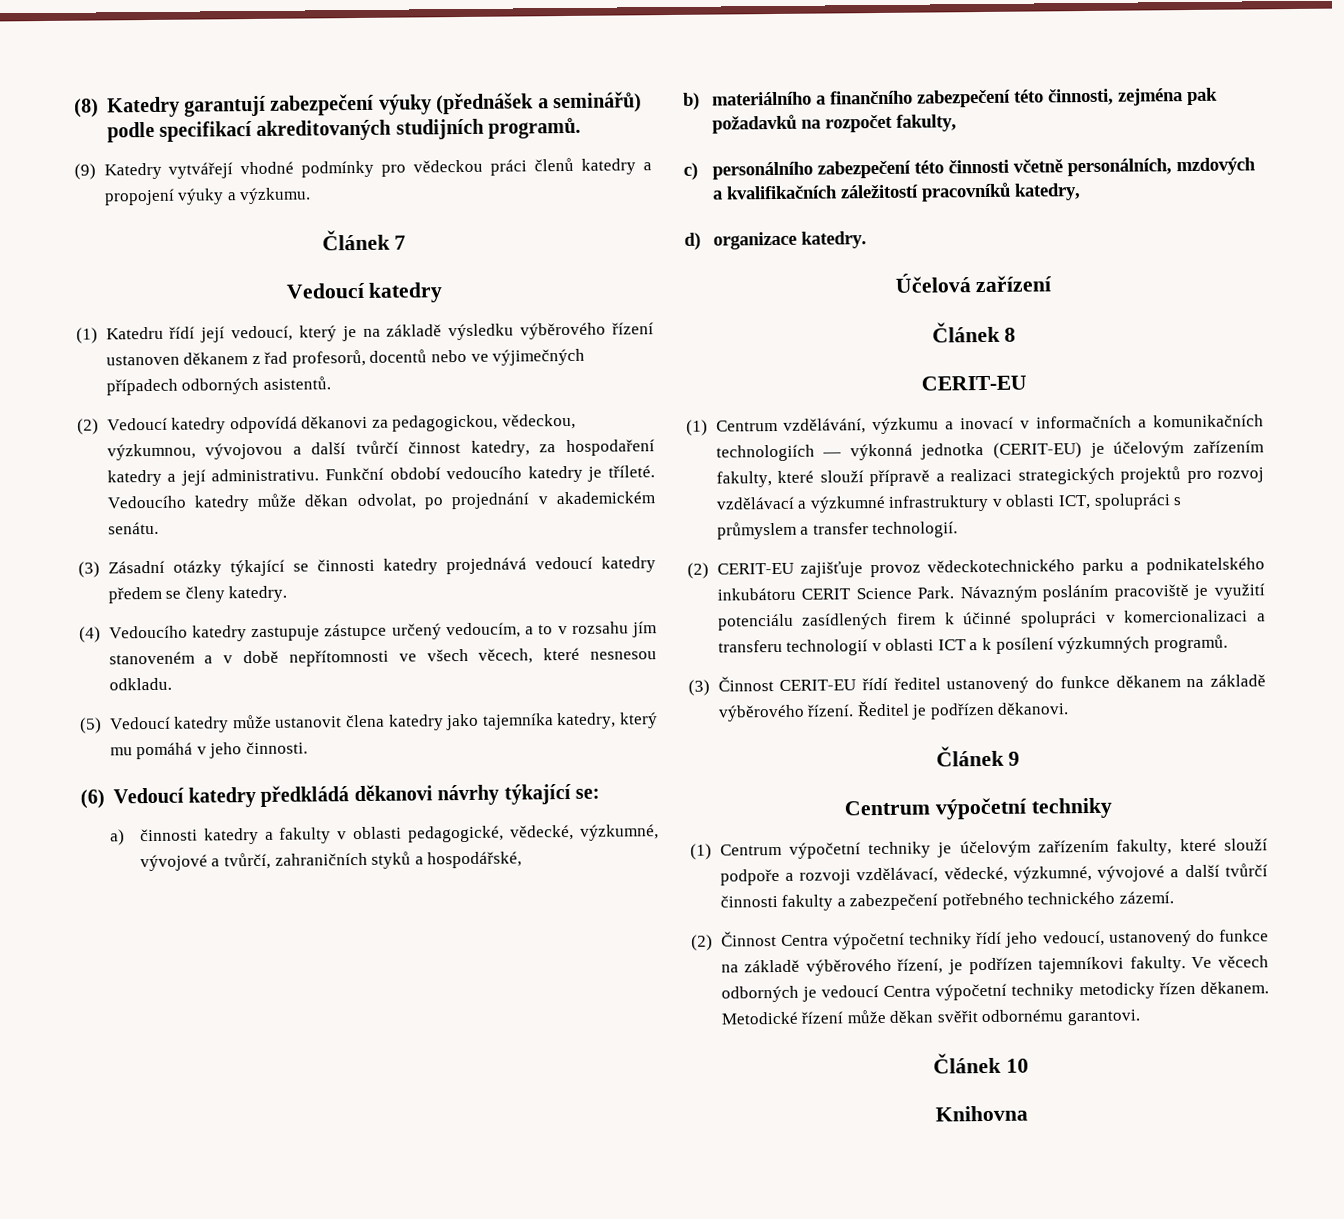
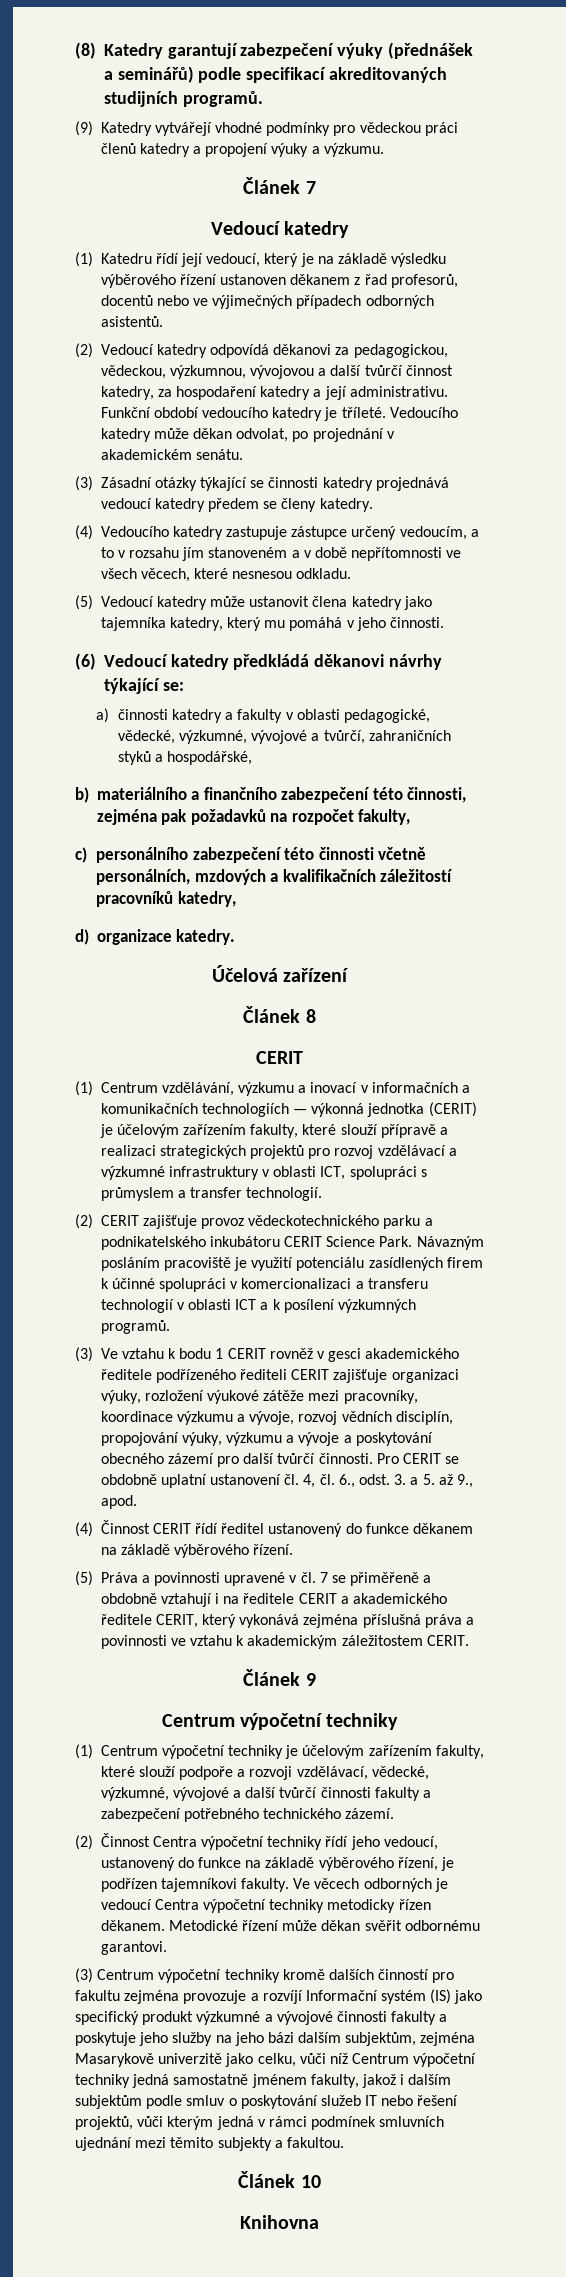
[921,375,1027,391] CERIT-EU -> [256,1051,303,1064] CERIT
[993,442,1083,459] (CERIT-EU) -> [428,1102,477,1117] (CERIT)
[716,562,794,575] CERIT-EU -> [100,1215,139,1226] CERIT
[717,676,857,692] Činnost CERIT-EU -> [100,1348,460,1362] [100,1369,459,1383] [100,1390,418,1404] [100,1411,453,1425] [100,1432,433,1446] [100,1453,460,1467] [100,1474,473,1488] [100,1495,137,1509] [75,1520,191,1537] Ve vztahu k bodu 1 CERIT rovněž v gesci akademického ředitele podřízeného řediteli CERIT zajišťuje organizaci výuky, rozložení výukové zátěže mezi pracovníky, koordinace výzkumu a vývoje, rozvoj vědních disciplín, propojování výuky, výzkumu a vývoje a poskytování obecného zázemí pro další tvůrčí činnosti. Pro CERIT se obdobně uplatní ustanovení čl. 4, čl. 6., odst. 3. a 5. až 9., apod. // (4) Činnost CERIT
[856,700,1070,720] Ředitel je podřízen děkanovi. -> [75,1571,432,1586] [100,1593,448,1607] [100,1614,475,1628] [100,1635,469,1649] // (5) Práva a povinnosti upravené v čl. 7 se přiměřeně a obdobně vztahují i na ředitele CERIT a akademického ředitele CERIT, který vykonává zejména příslušná práva a povinnosti ve vztahu k akademickým záležitostem CERIT.
(1142, 1017) none -> [75,1968,455,1983] [75,1989,483,2004] [75,2011,448,2025] [75,2032,476,2046] [75,2053,477,2067] [75,2074,452,2088] [75,2095,459,2109] [75,2116,445,2130] [75,2137,344,2151] // (3) Centrum výpočetní techniky kromě dalších činností pro fakultu zejména provozuje a rozvíjí Informační systém (IS) jako specifický produkt výzkumné a vývojové činnosti fakulty a poskytuje jeho služby na jeho bázi dalším subjektům, zejména Masarykově univerzitě jako celku, vůči níž Centrum výpočetní techniky jedná samostatně jménem fakulty, jakož i dalším subjektům podle smluv o poskytování služeb IT nebo řešení projektů, vůči kterým jedná v rámci podmínek smluvních ujednání mezi těmito subjekty a fakultou.

